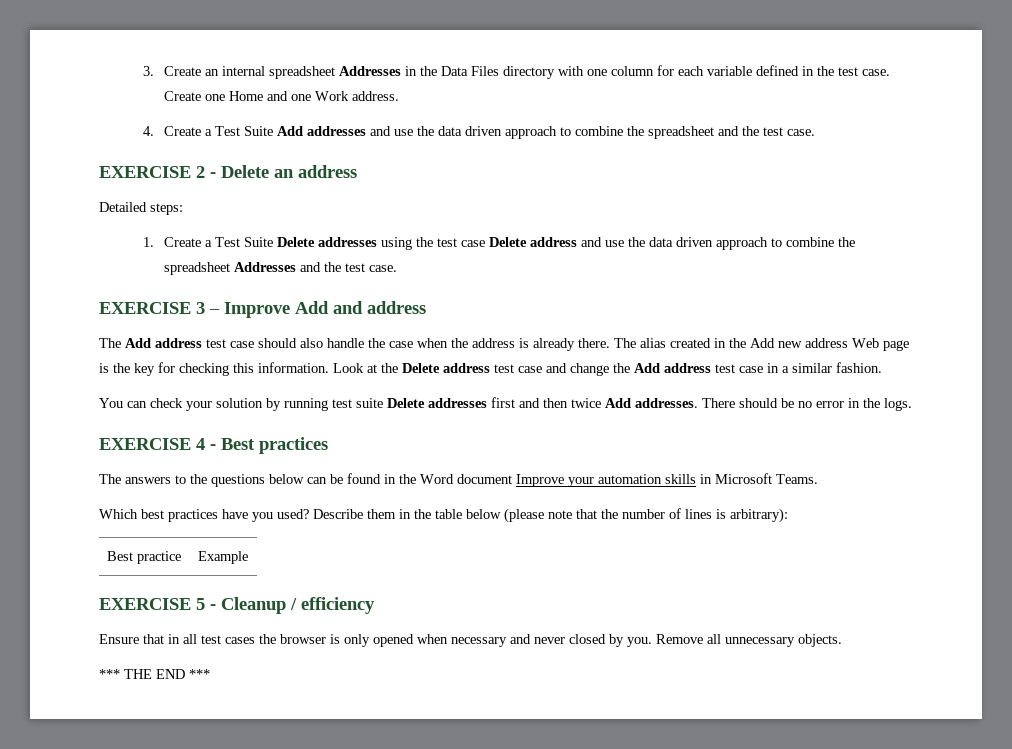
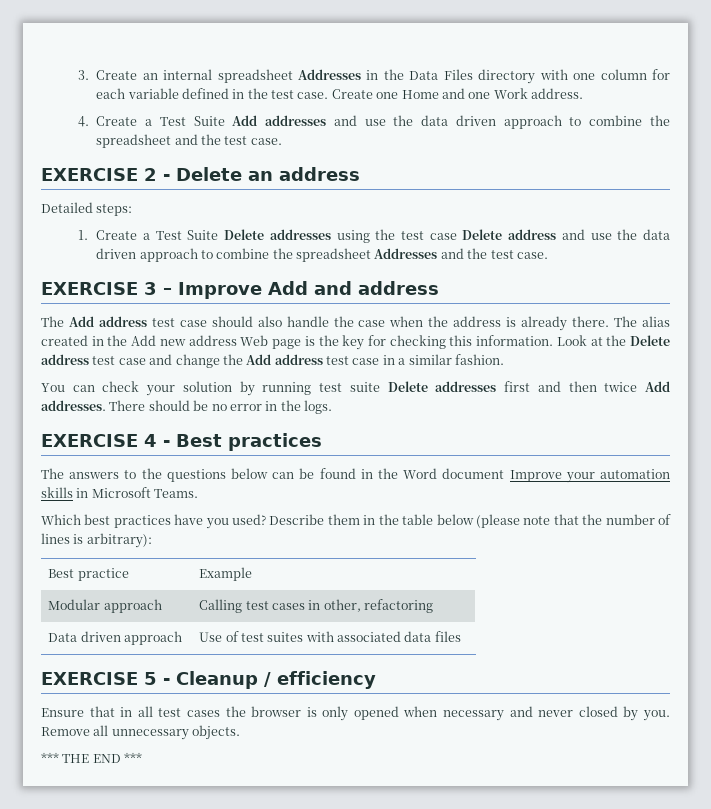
(248, 557) none -> [48,599,162,613] [199,599,434,613] [48,631,182,645] [199,631,461,642] // Modular approach | Calling test cases in other, refactoring // Data driven approach | Use of test suites with associated data files

